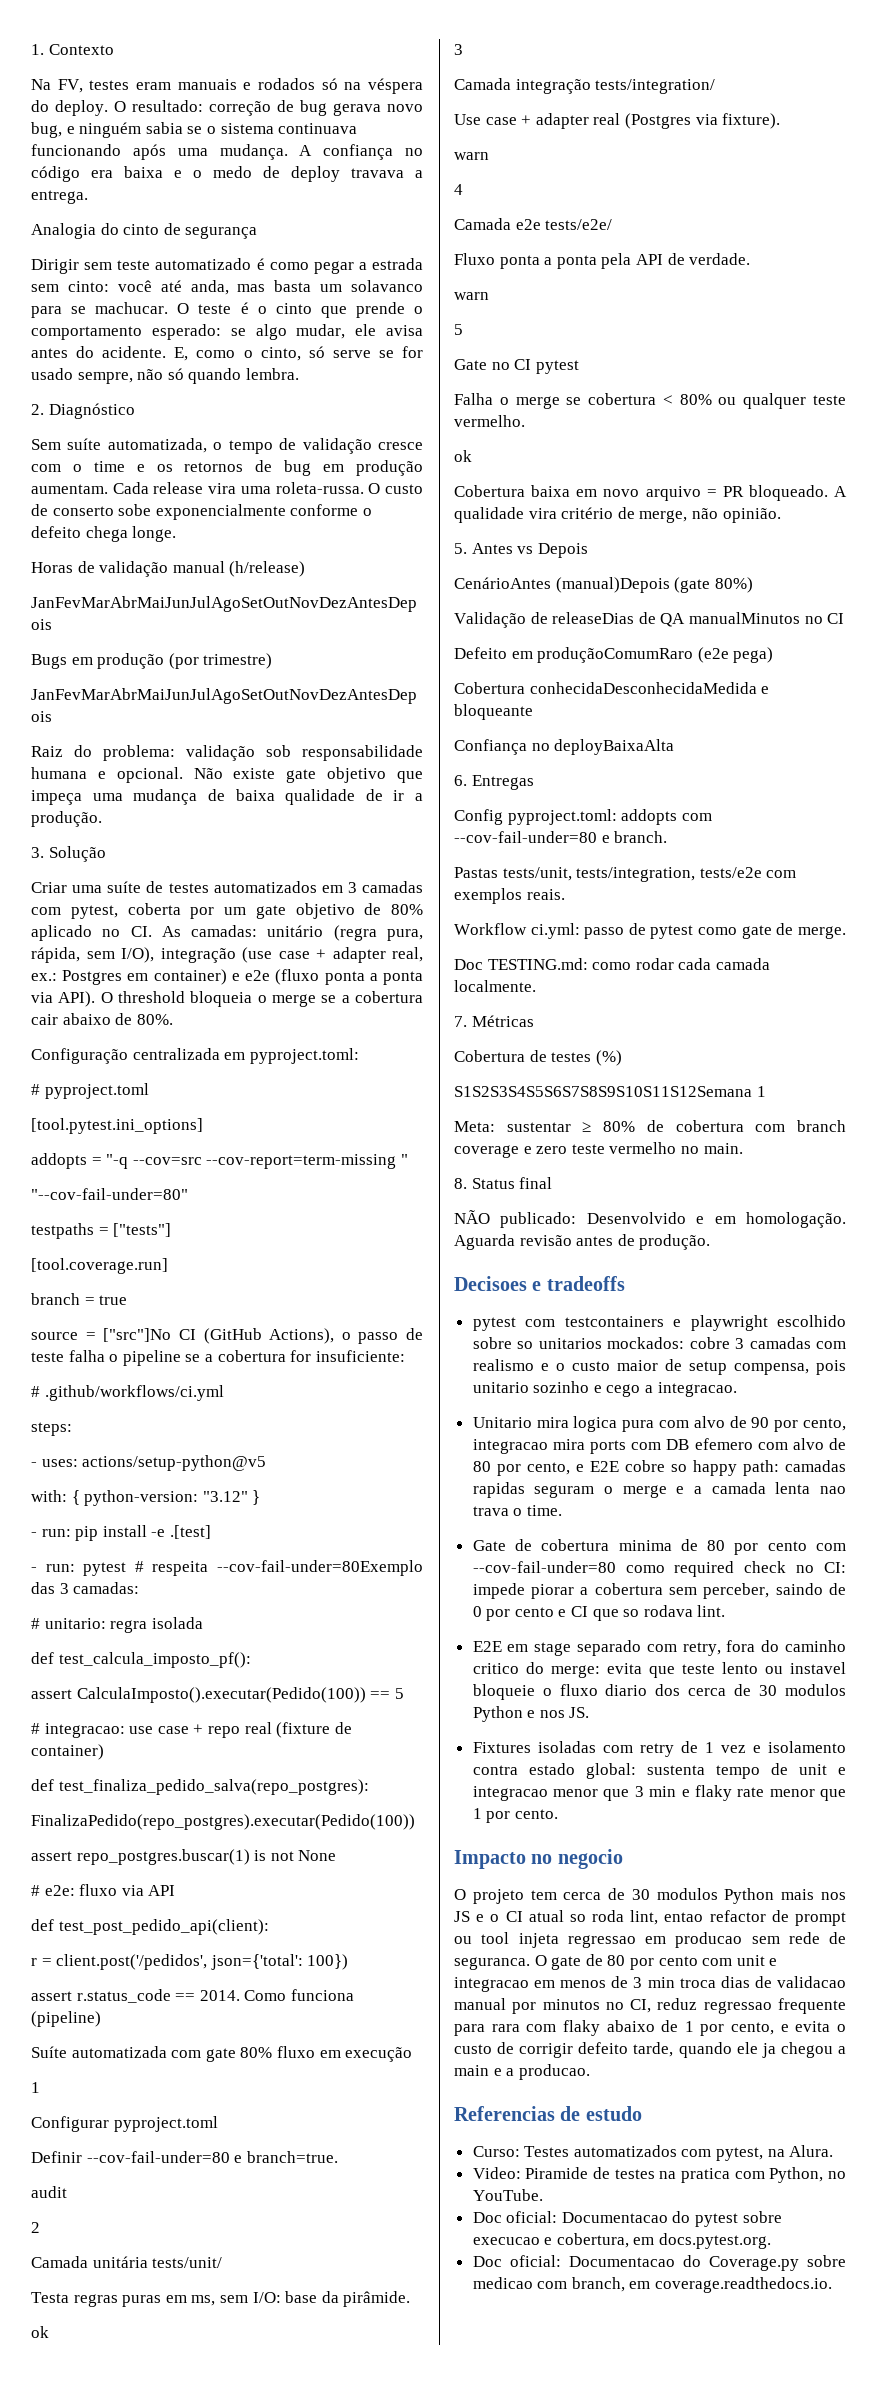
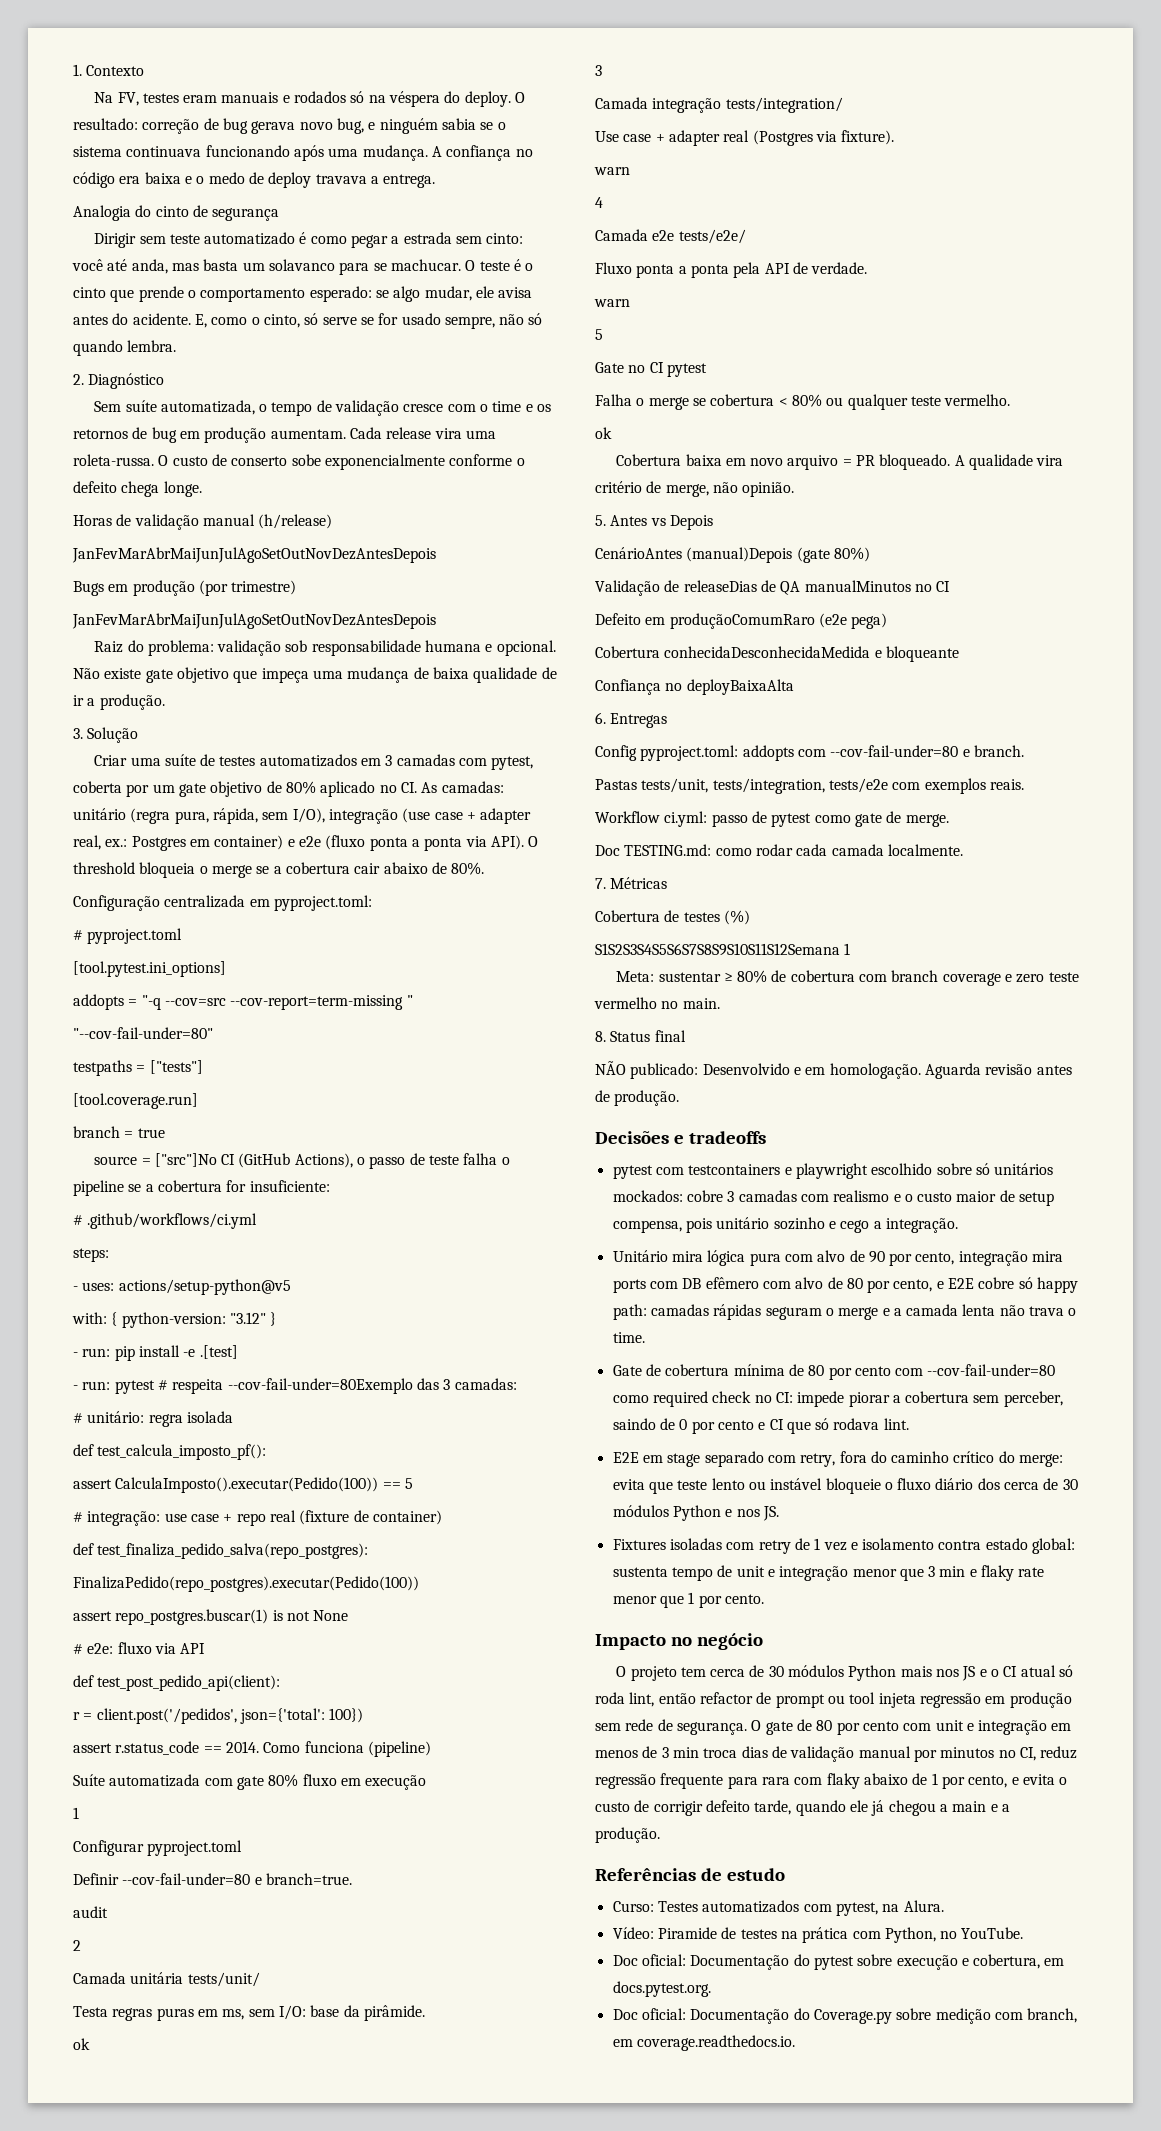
[44,1618,106,1629] unitario: -> [87,1411,145,1423] unitário:
[44,1723,125,1738] integracao: -> [87,1511,161,1526] integração:
[454,1276,527,1291] Decisoes -> [595,1131,669,1144] Decisões
[517,1338,602,1349] so unitarios -> [975,1163,1054,1175] só unitários
[472,1382,529,1393] unitario -> [716,1217,770,1229] unitário
[657,1382,737,1397] [472,1416,618,1432] integracao. // Unitario mira logica -> [885,1218,958,1233] [612,1250,746,1266] integração. // Unitário mira lógica
[472,1439,548,1454] integracao -> [958,1251,1028,1266] integração
[694,1438,753,1450] efemero -> [705,1277,759,1289] efêmero
[670,1464,687,1472] so -> [1018,1277,1033,1289] só
[472,1482,525,1498] rapidas -> [713,1304,762,1320] rápidas
[820,1486,846,1494] nao -> [999,1305,1025,1316] não
[618,1540,672,1551] minima -> [733,1364,785,1376] mínima
[623,1609,640,1617] so -> [815,1418,830,1430] só
[472,1663,519,1674] critico -> [953,1451,995,1463] crítico
[790,1662,846,1674] instavel -> [770,1478,823,1490] instável
[605,1684,648,1696] diario -> [935,1478,974,1490] diário
[785,1684,846,1696] modulos -> [612,1505,669,1517] módulos
[472,1786,548,1801] integracao -> [779,1566,849,1581] integração
[557,1849,623,1869] negocio -> [696,1633,763,1650] negócio
[656,1888,718,1900] modulos -> [788,1665,845,1677] módulos
[569,1914,586,1922] so -> [1059,1665,1074,1677] só
[664,1912,704,1922] entao -> [658,1693,696,1704] então
[567,1932,743,1948] regressao em producao -> [919,1692,1072,1708] regressão em produção
[454,1957,530,1970] seguranca. -> [676,1722,747,1735] segurança.
[454,1977,529,1992] integracao -> [978,1720,1048,1735] integração
[777,1976,846,1988] validacao -> [790,1746,855,1762] validação
[703,2001,772,2014] regressao -> [595,1774,656,1789] regressão
[761,2043,776,2058] ja -> [871,1800,885,1816] já
[518,2064,590,2080] [454,2106,555,2121] producao. // Referencias -> [595,1827,660,1843] [595,1868,696,1881] produção. // Referências
[472,2167,521,2179] Video: -> [612,1927,654,1939] Vídeo:
[681,2168,731,2183] pratica -> [802,1927,849,1943] prática
[561,2212,668,2223] Documentacao -> [690,1955,790,1970] Documentação
[472,2237,540,2245] execucao -> [896,1955,958,1970] execução
[568,2256,675,2267] Documentacao -> [690,2009,790,2024] Documentação
[472,2277,533,2289] medicao -> [935,2008,991,2024] medição

